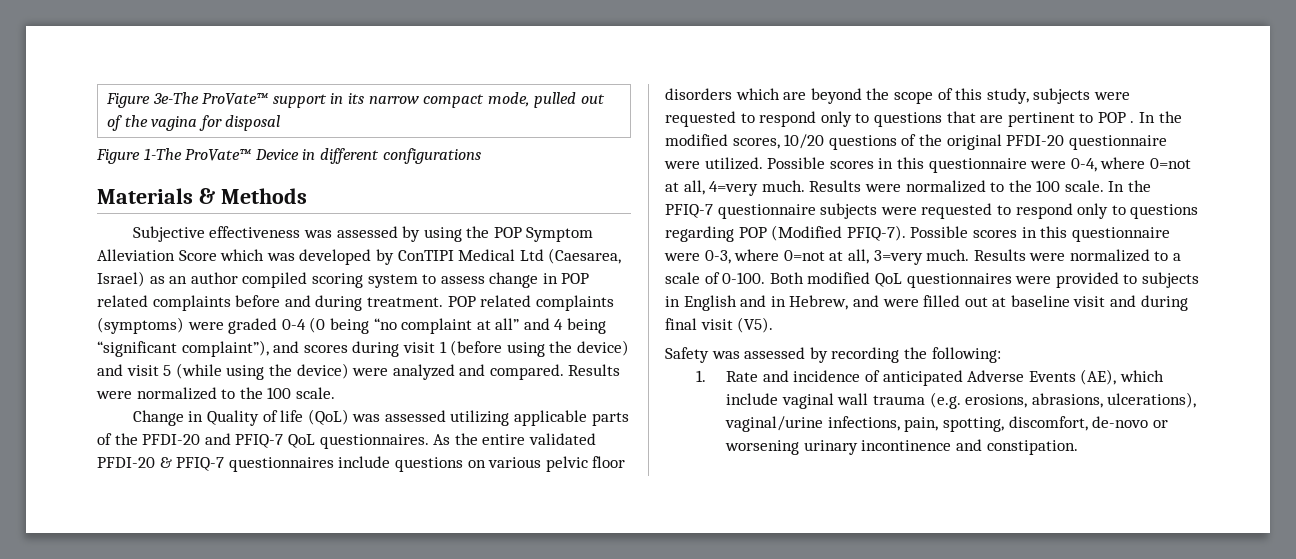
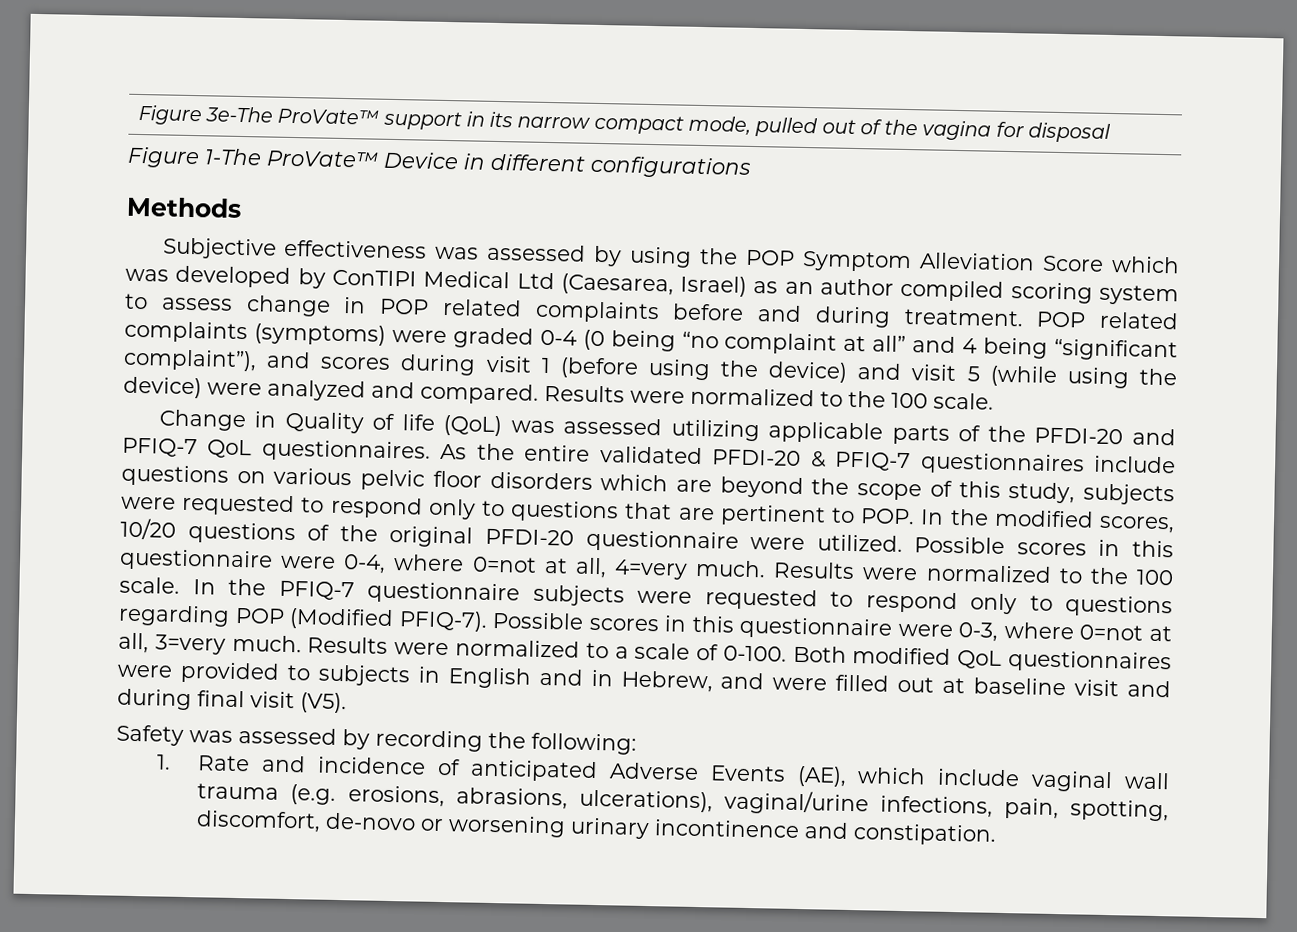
[97,188,215,204] Materials & -> (752, 167) none
[1097,112,1135,123] POP . -> [860,508,916,525] POP.

